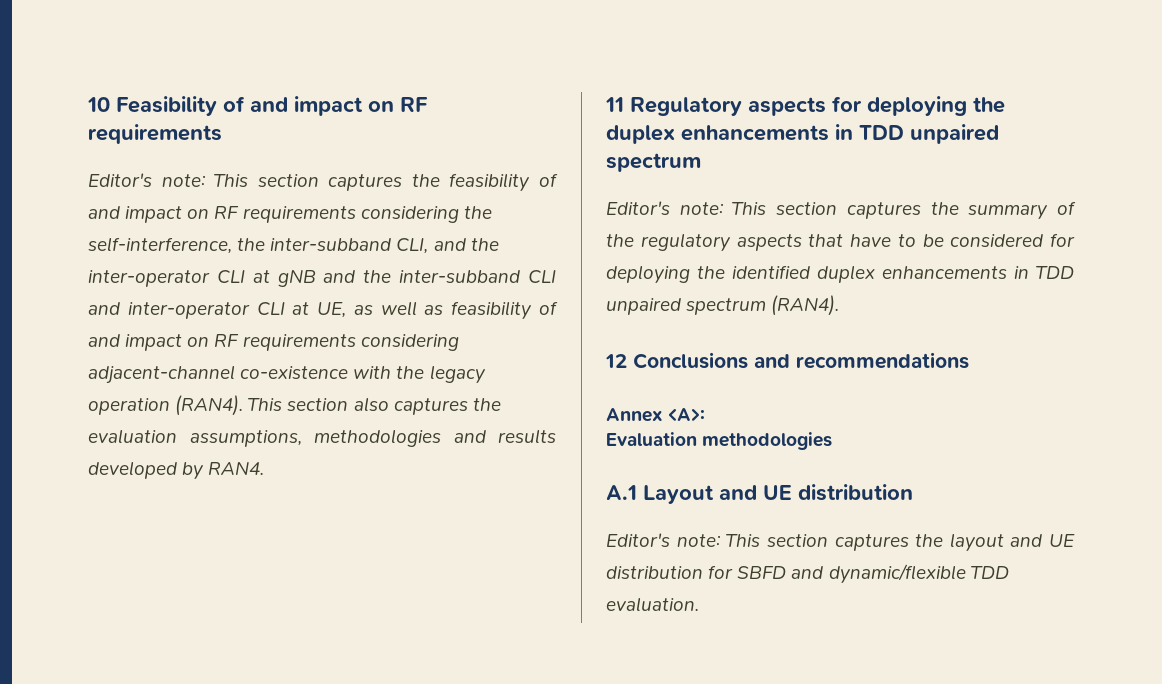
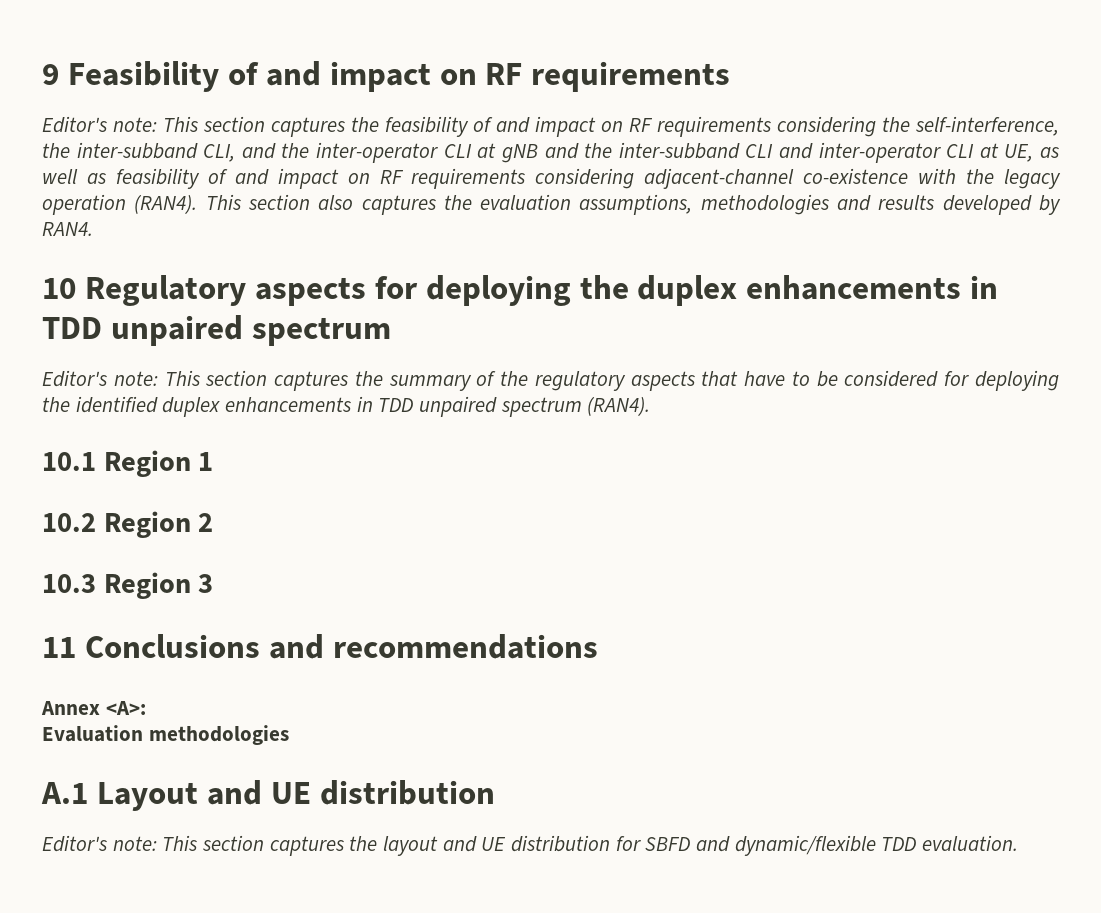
[87,97,110,112] 10 -> [42,64,59,85] 9
[605,97,624,112] 11 -> [42,278,76,299] 10
[605,354,627,368] 12 -> [42,450,214,477] [42,511,214,538] [42,572,214,599] [42,637,76,658] 10.1 Region 1 // 10.2 Region 2 // 10.3 Region 3 // 11

